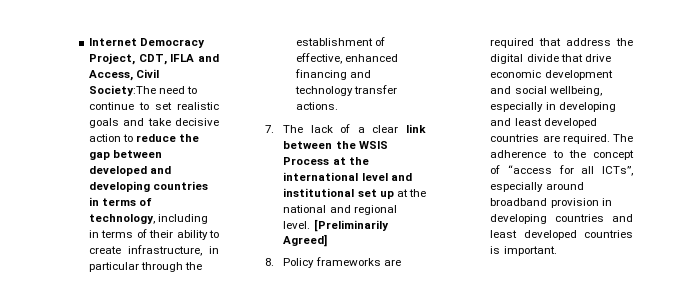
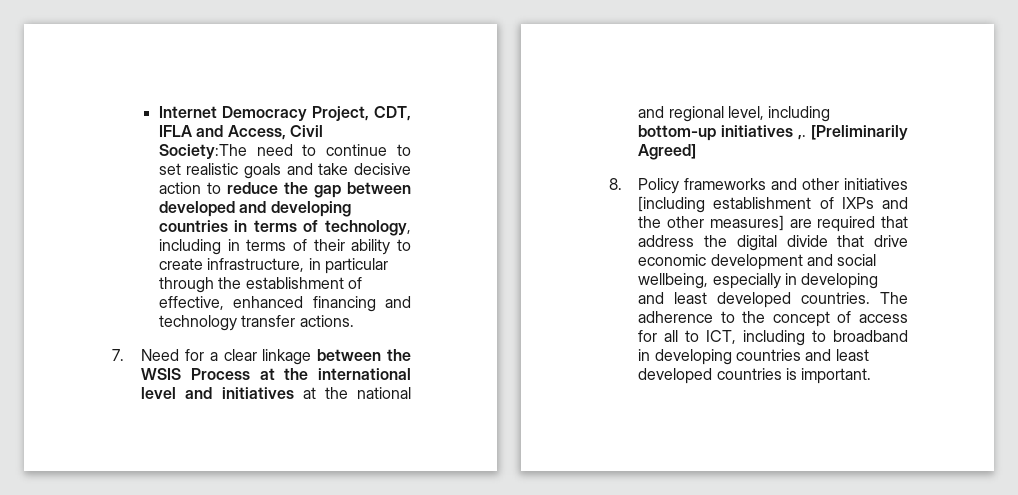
[283,124,351,133] The lack of -> [141,349,205,361] Need for
[406,124,426,133] link -> [262,349,312,365] linkage
[283,188,394,199] institutional set up -> [221,387,294,399] initiatives
[283,221,311,229] level. -> [727,106,831,122] [638,125,807,141] level, including bottom-up initiatives ,.
(381, 261) none -> [771,178,908,190] [638,196,908,213] [638,215,784,231] and other initiatives [including establishment of IXPs and the other measures]
[490,134,610,144] countries are required. -> [801,292,871,304] countries.
[508,165,553,174] “access -> [859,314,908,323] access
[602,166,633,176] [490,182,584,192] [490,198,599,208] ICTs”, especially around broadband provision -> [685,330,908,346] to ICT, including to broadband

